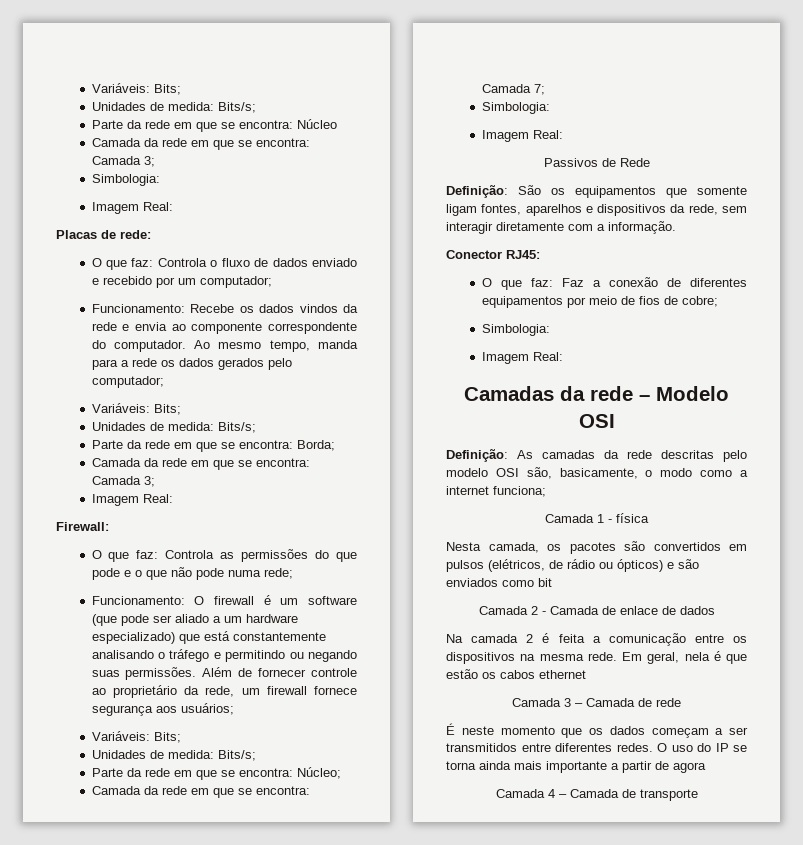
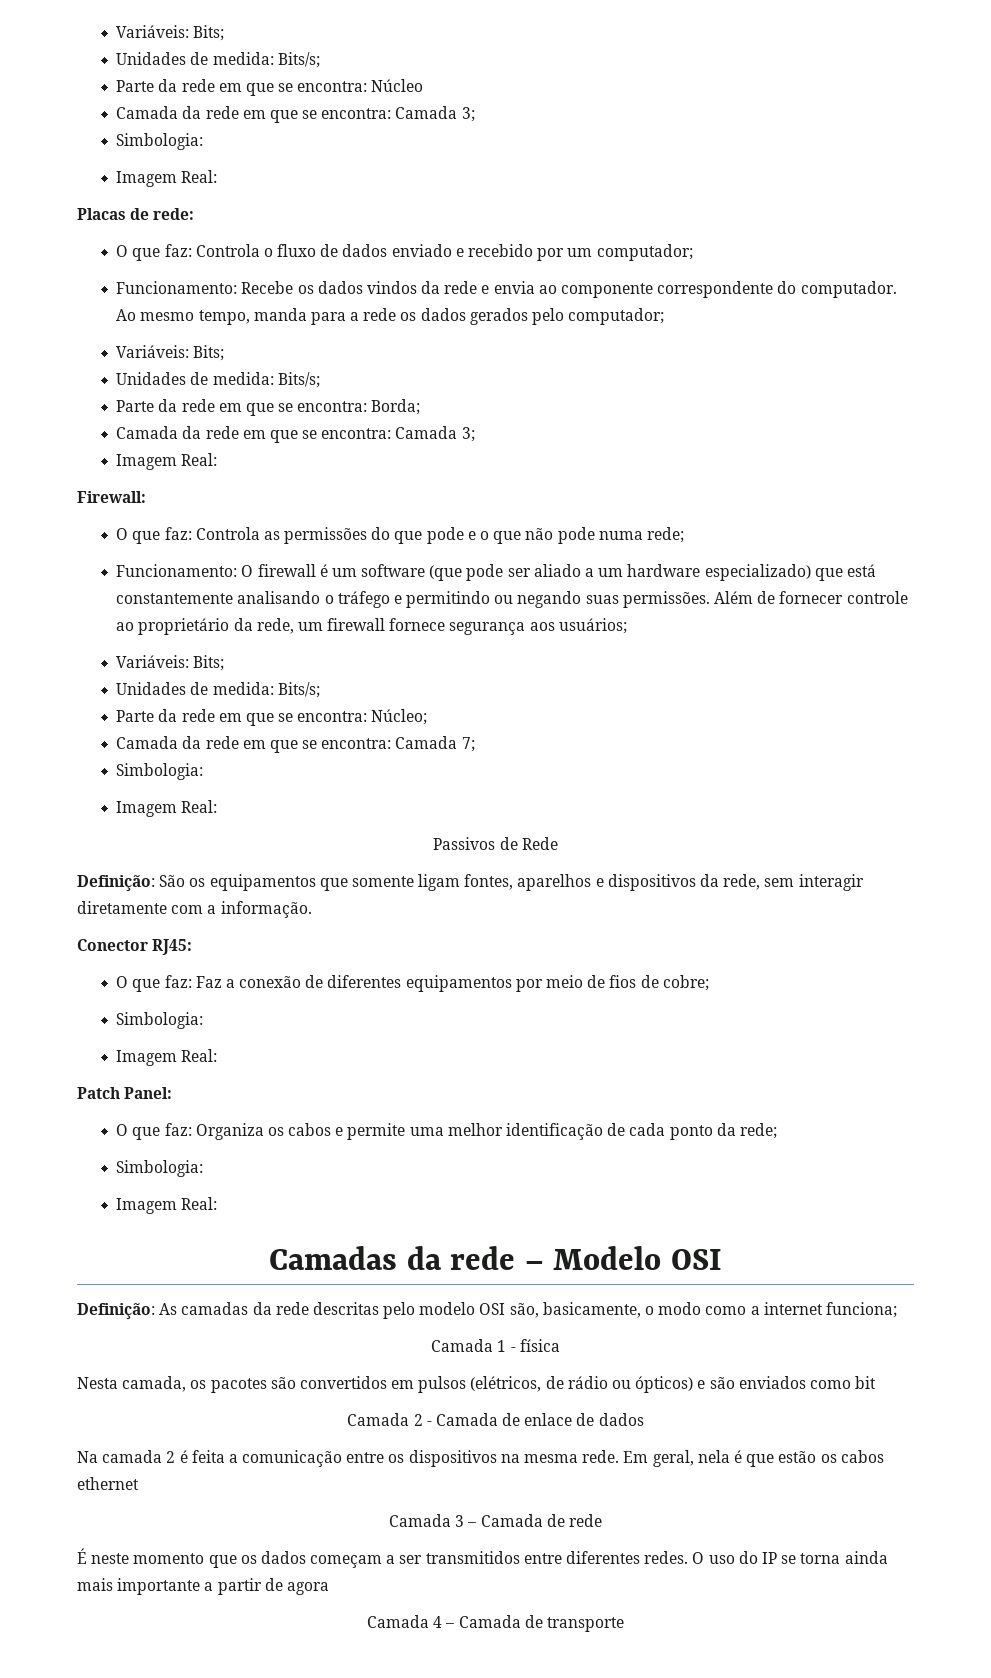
(563, 356) none -> [77,1087,173,1099] [116,1123,777,1140] [116,1160,204,1177] [116,1197,218,1214] // Patch Panel: // O que faz: Organiza os cabos e permite uma melhor identificação de cada ponto da rede; // Simbologia: // Imagem Real:

